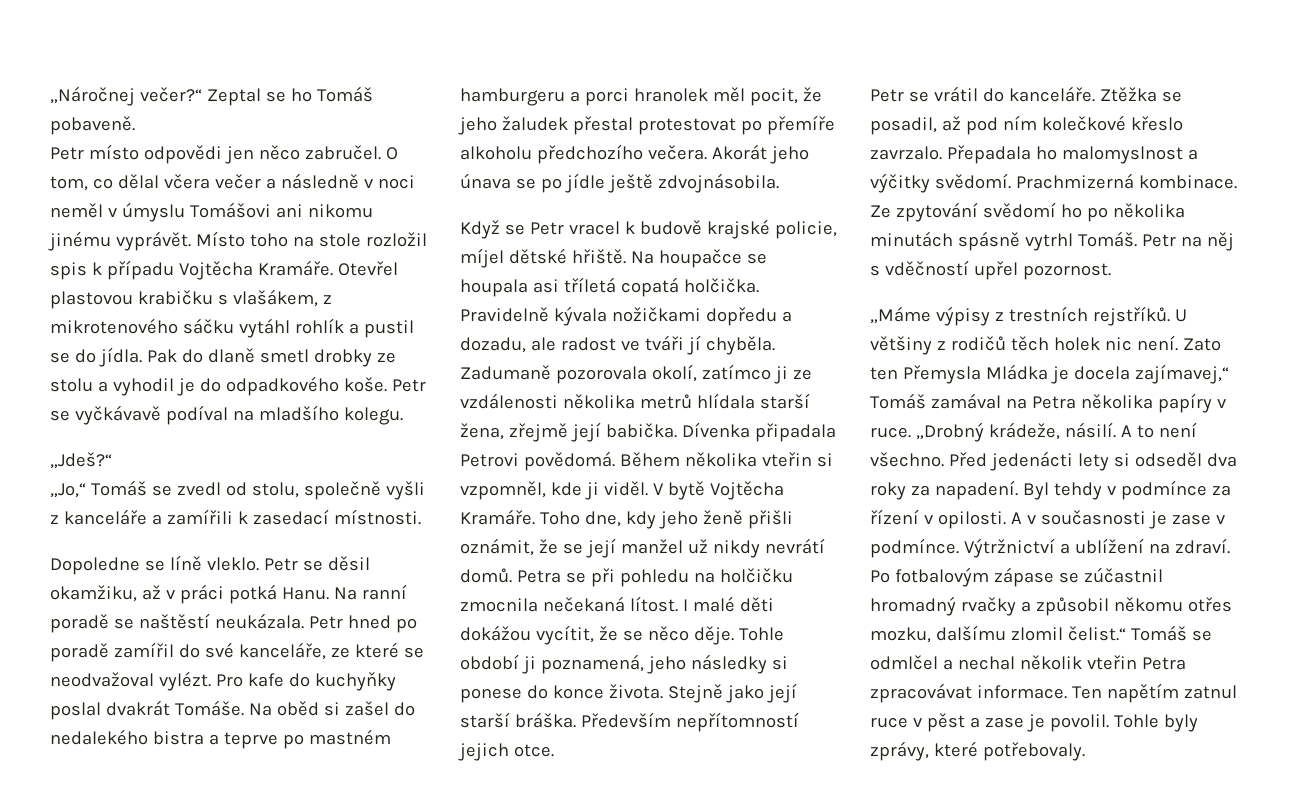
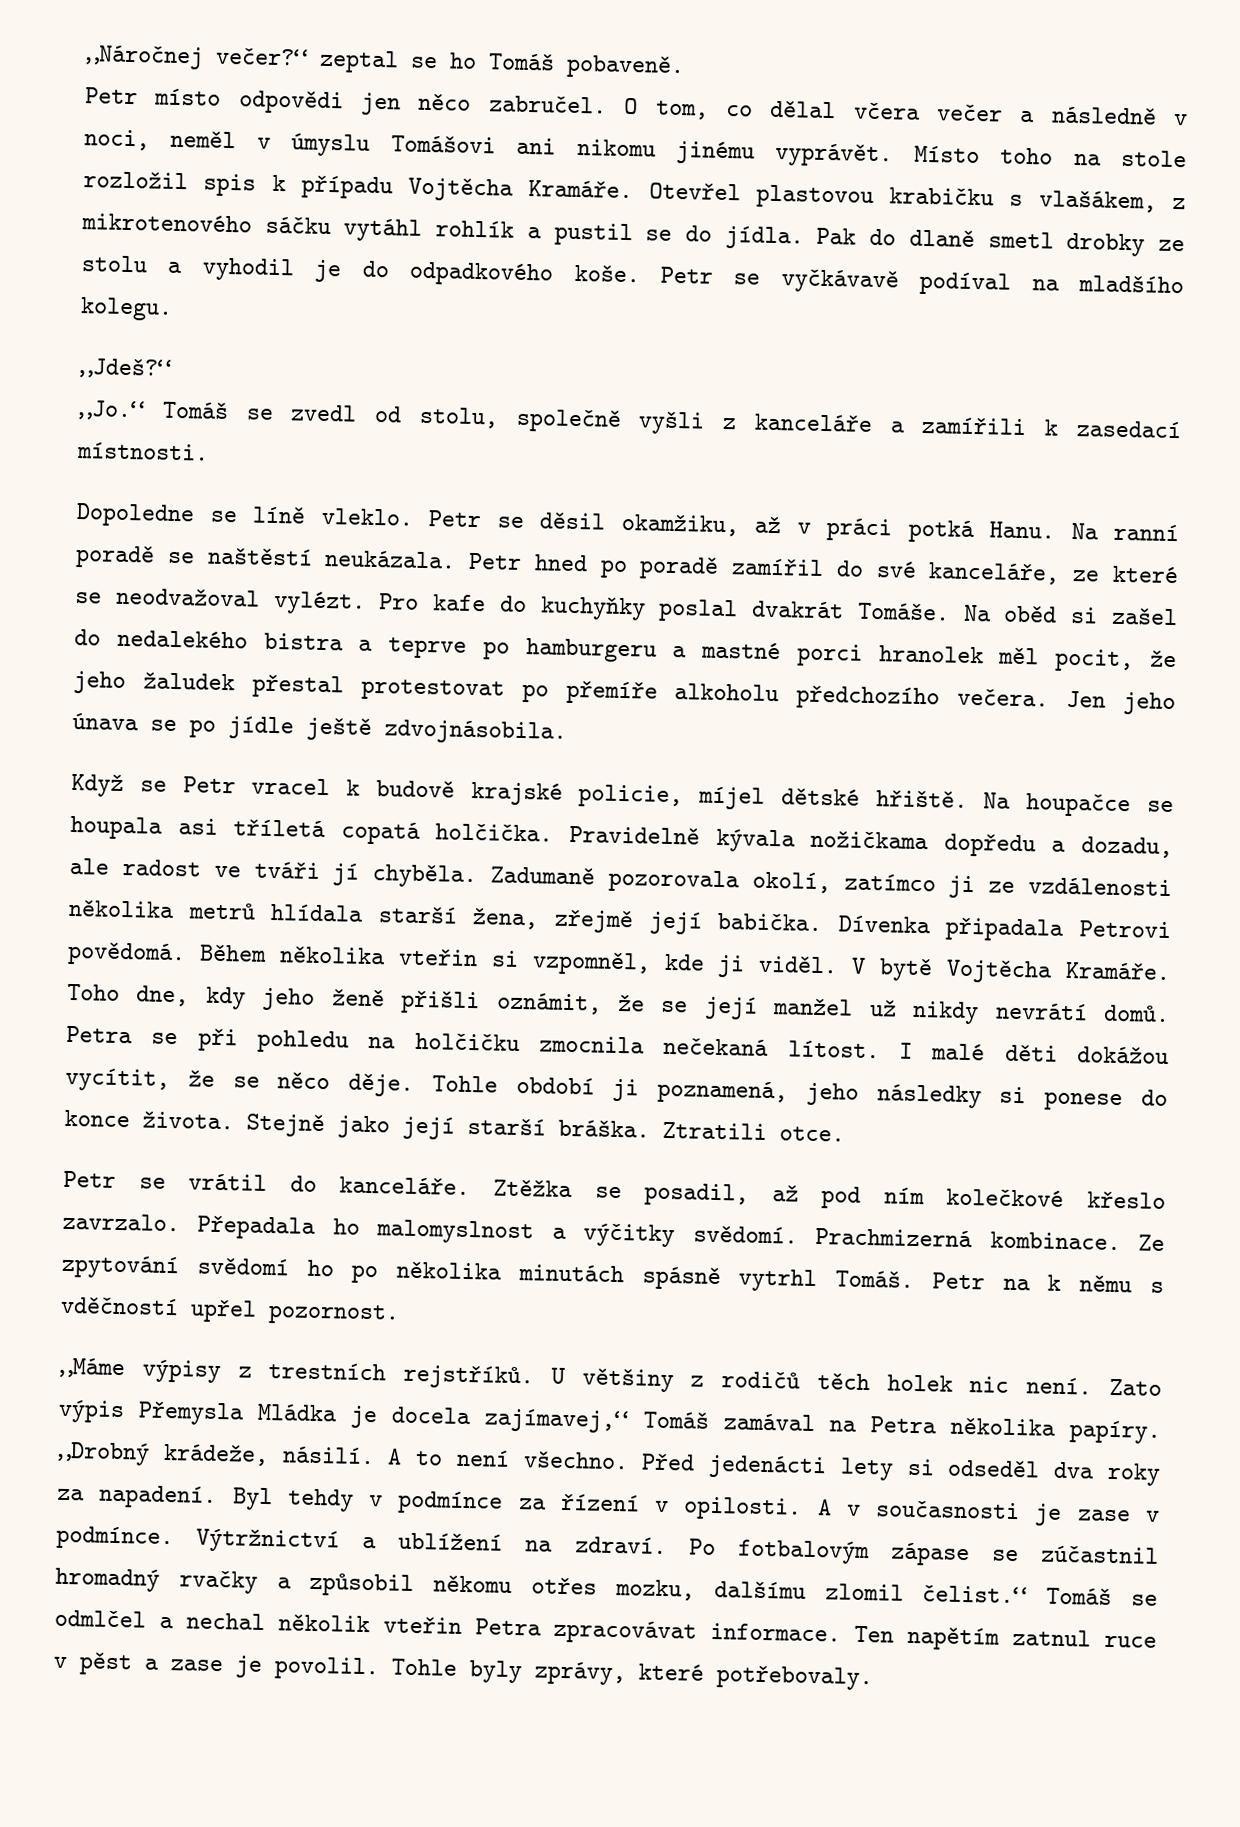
[206,88,261,106] Zeptal -> [319,49,399,74] zeptal
[377,175,415,189] noci -> [84,129,150,151] noci,
[50,483,86,498] „Jo,“ -> [78,400,145,421] „Jo.“
[308,729,391,745] mastném -> (510, 650) none
(580, 96) none -> [701,641,782,660] mastné
[711,144,767,160] Akorát -> [1066,690,1107,708] Jen
[611,307,701,322] nožičkami -> [810,830,930,850] nožičkama
[580,712,799,732] [458,743,509,761] Především nepřítomností jejich -> [662,1121,767,1140] Ztratili
[1206,232,1234,251] něj -> [1047,1274,1133,1293] k němu
[870,367,898,380] ten -> [58,1399,125,1424] výpis
[1157,393,1226,413] [870,427,911,438] papíry v ruce. -> [1069,1420,1161,1444] papíry.

